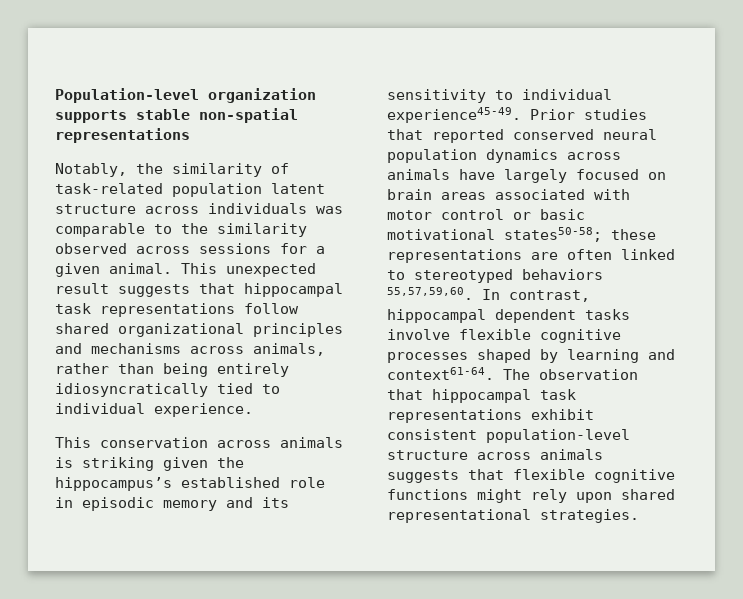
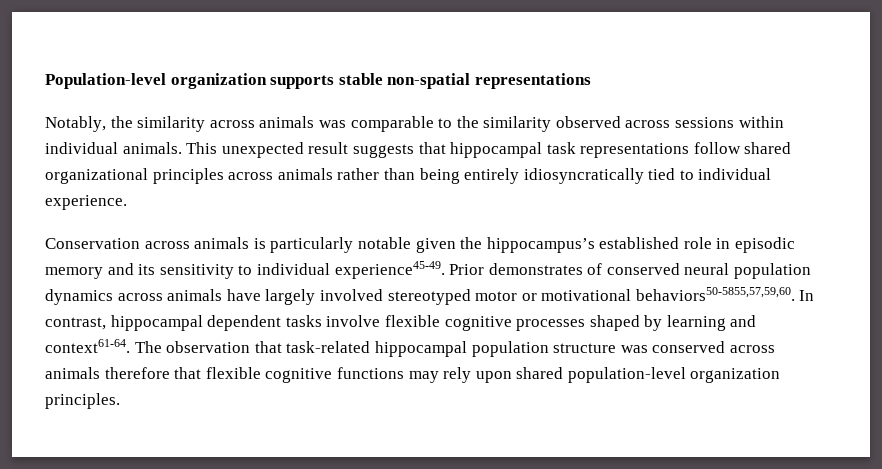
[271,163,289,174] [55,183,325,197] [55,203,307,214] of task-related population latent structure across individuals -> [209,116,315,128] across animals
[280,243,325,254] [55,263,172,277] for a given animal. -> [738,116,784,128] [45,142,182,154] within individual animals.
[55,343,325,356] and mechanisms across animals, -> [228,168,333,180] across animals
[55,437,208,448] This conservation -> [45,238,140,249] Conservation
[82,457,154,471] striking -> [270,237,411,253] particularly notable
[584,109,647,120] [387,129,504,143] studies that reported -> [488,263,603,275] demonstrates of
[576,169,666,180] [387,189,630,200] [387,209,585,220] [387,227,656,242] [387,249,675,263] [387,269,603,283] [387,287,473,300] focused on brain areas associated with motor control or basic motivational states50-58; these representations are often linked to stereotyped behaviors 55,57,59,60. -> [319,287,795,305] involved stereotyped motor or motivational behaviors50-5855,57,59,60.
[432,389,576,403] [387,409,594,423] [387,429,630,443] [387,449,603,460] [387,470,459,483] hippocampal task representations exhibit consistent population-level structure across animals suggests -> [286,341,775,357] [45,367,170,379] task-related hippocampal population structure was conserved across animals therefore
[477,489,522,503] might -> [408,371,439,383] may
[387,509,639,523] representational strategies. -> [567,367,781,383] [45,393,120,409] population-level organization principles.

